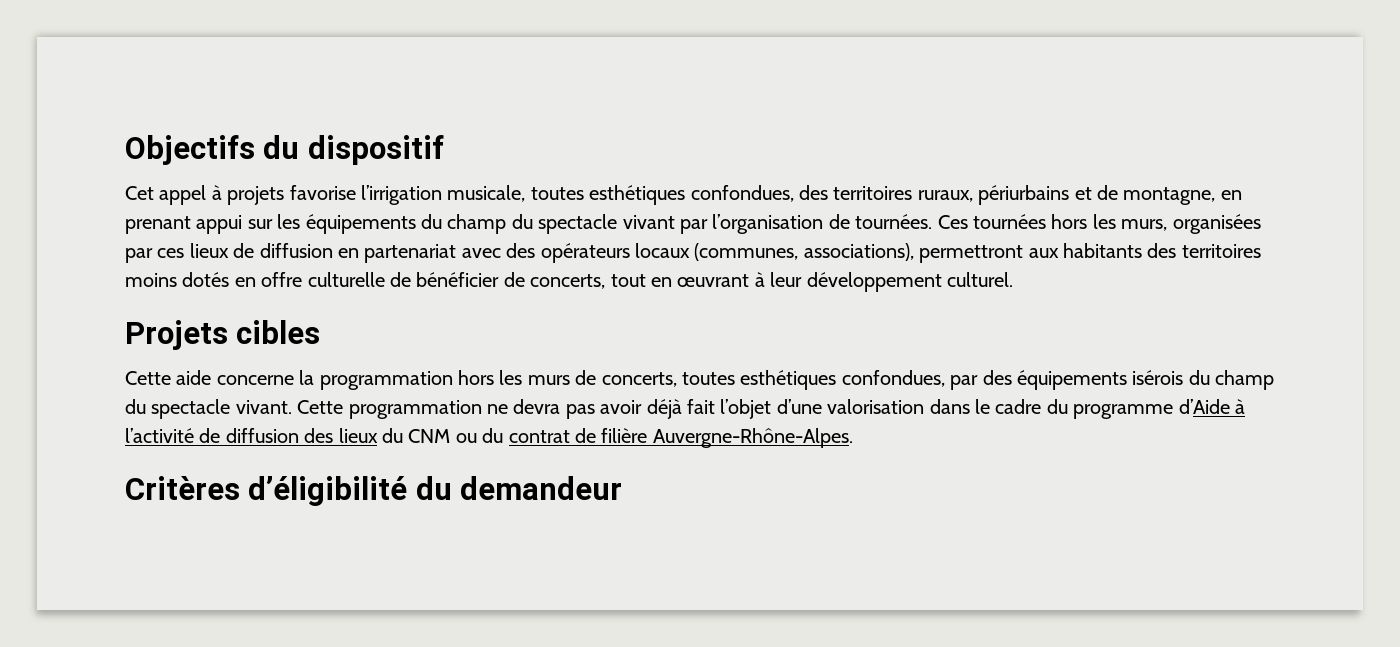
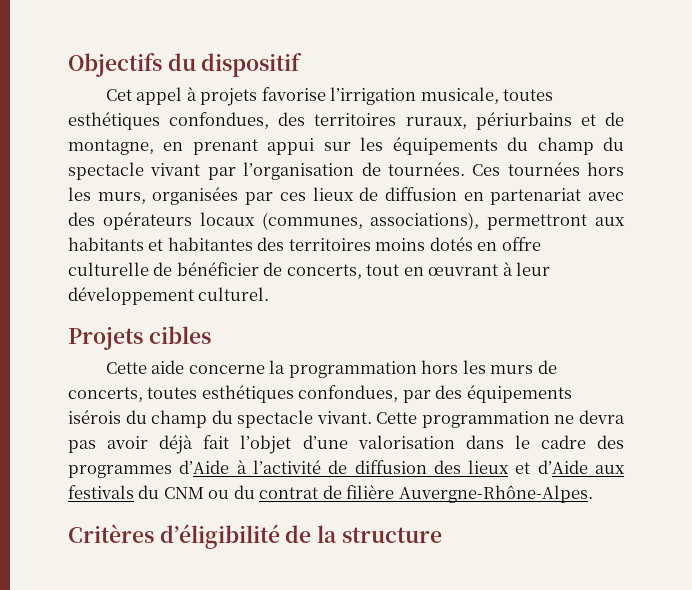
(1142, 250) none -> [148,237,253,251] et habitantes
[1046,399,1174,419] du programme -> [597,435,625,449] [68,465,172,478] des programmes
(378, 435) none -> [515,460,625,474] [68,485,134,499] et d’Aide aux festivals
[415,476,623,500] du demandeur -> [285,525,442,543] de la structure

